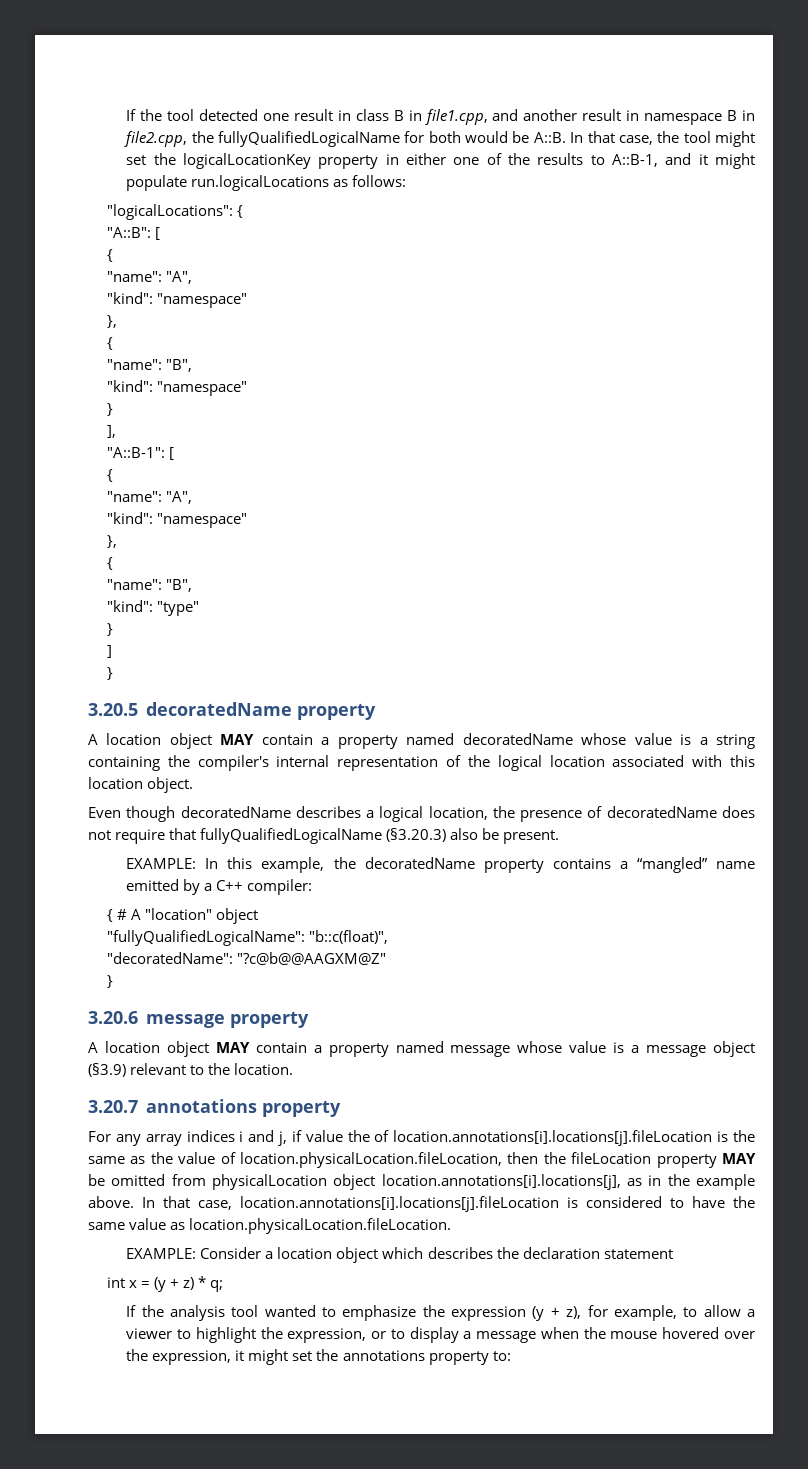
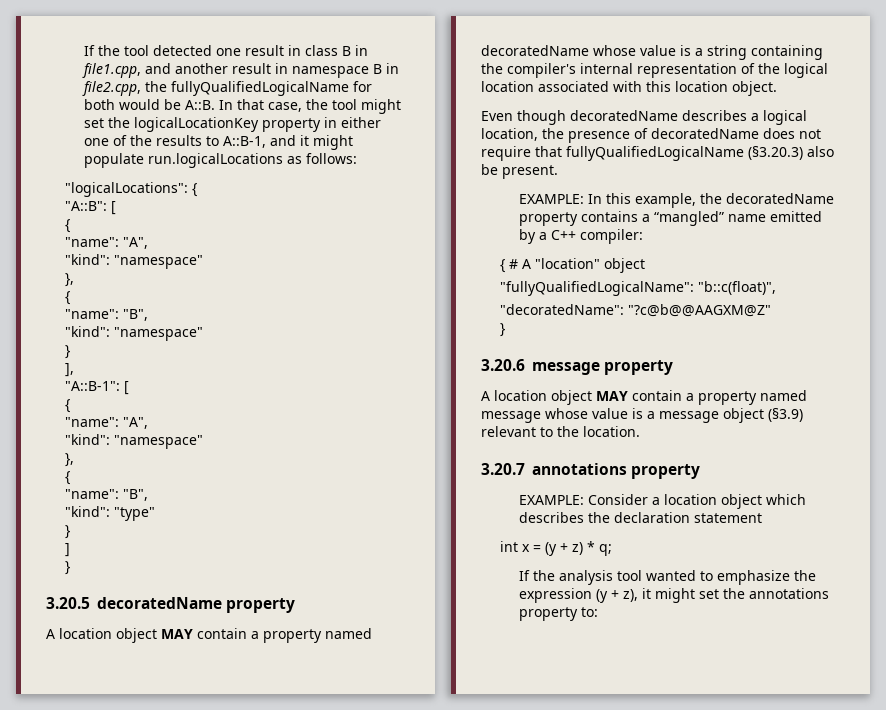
[88,1130,755,1146] [88,1152,757,1168] [88,1174,756,1190] [88,1196,755,1212] [88,1218,452,1234] // For any array indices i and j, if value the of location.annotations[i].locations[j].fileLocation is the same as the value of location.physicalLocation.fileLocation, then the fileLocation property MAY be omitted from physicalLocation object location.annotations[i].locations[j], as in the example above. In that case, location.annotations[i].locations[j].fileLocation is considered to have the same value as location.physicalLocation.fileLocation. -> (701, 471) none
[587,1305,755,1321] [126,1327,755,1343] [126,1349,232,1365] for example, to allow a viewer to highlight the expression, or to display a message when the mouse hovered over the expression, -> (638, 595) none

